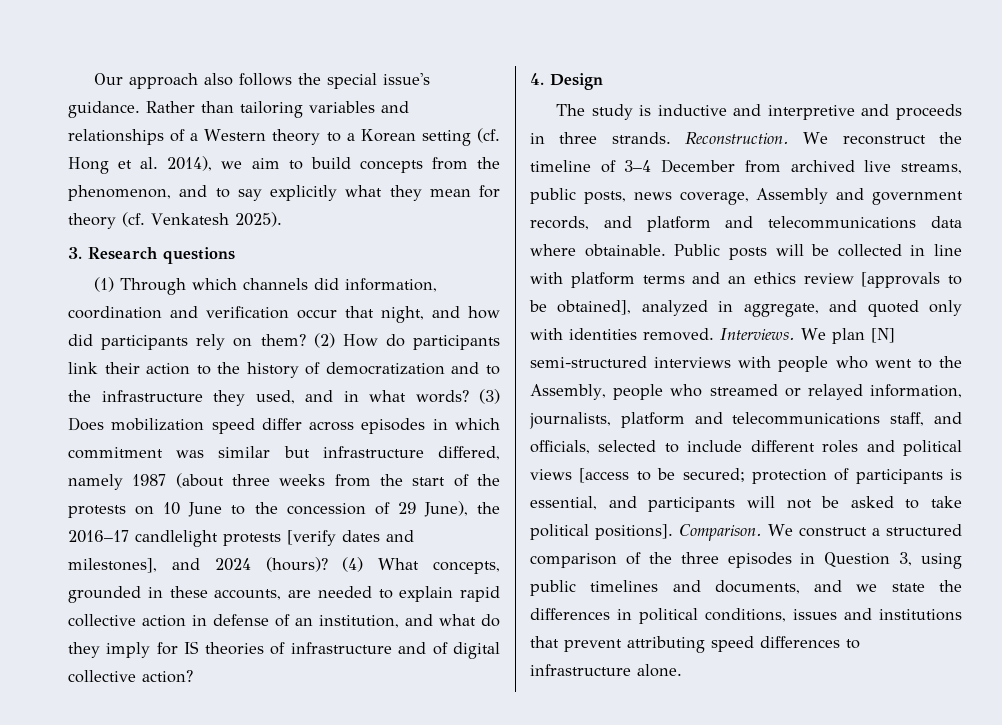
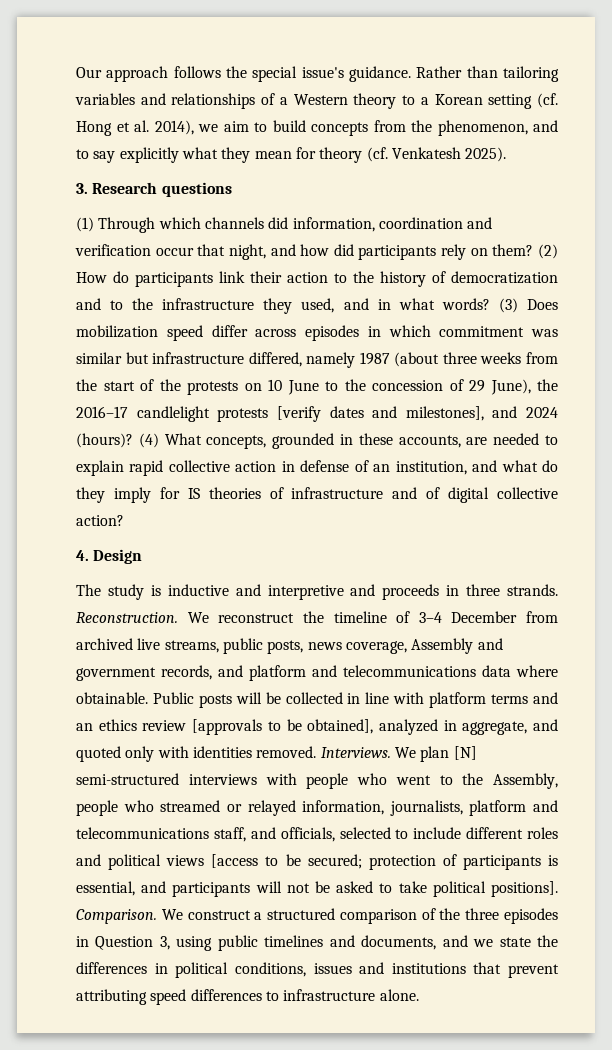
[204,73,234,86] also -> (169, 74) none

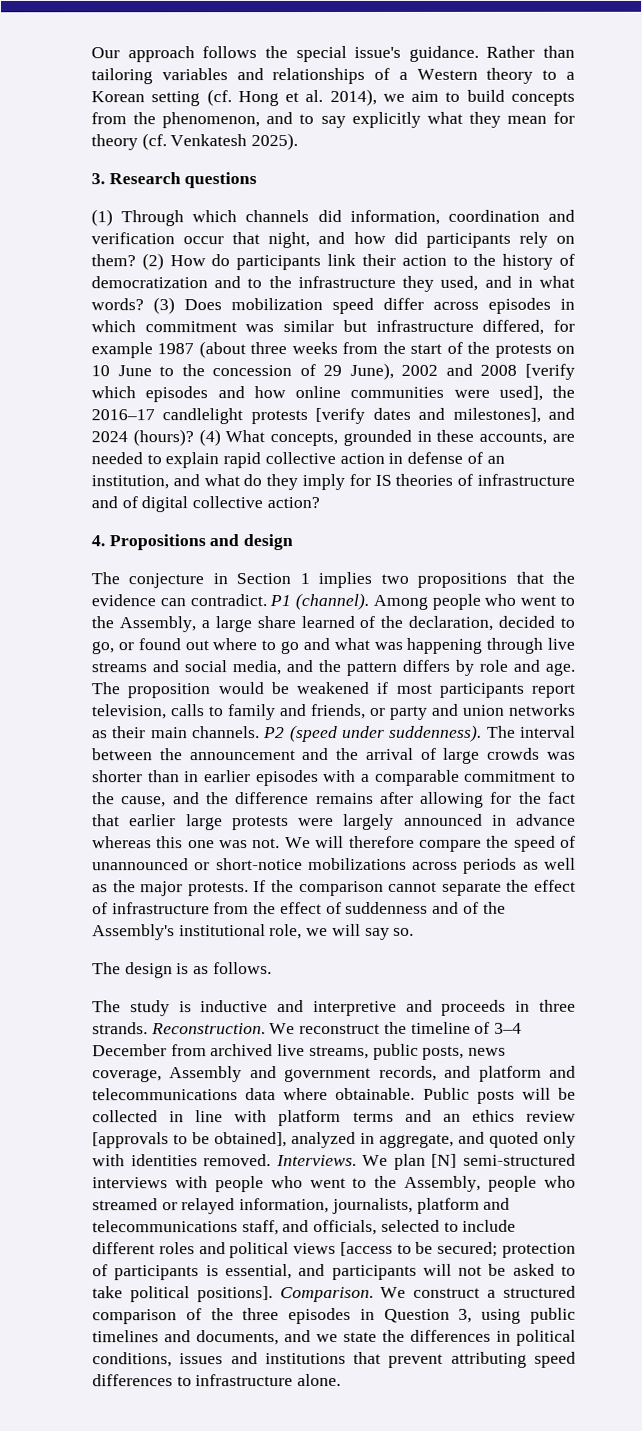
[306,352,356,368] namely -> [553,319,575,332] [91,342,153,359] for example
(531, 387) none -> [401,363,575,380] [91,385,543,403] 2002 and 2008 [verify which episodes and how online communities were used],
[93,549,143,564] Design -> [108,534,294,551] [91,571,576,589] [91,592,575,611] [91,615,575,633] [91,637,575,655] [91,659,575,676] [91,681,575,699] [91,703,576,721] [92,724,576,743] [92,747,576,764] [92,769,576,787] [92,791,576,808] [92,813,576,831] [92,835,576,852] [92,857,576,874] [92,879,577,897] [92,901,506,915] [92,923,415,941] [92,962,272,979] Propositions and design // The conjecture in Section 1 implies two propositions that the evidence can contradict. P1 (channel). Among people who went to the Assembly, a large share learned of the declaration, decided to go, or found out where to go and what was happening through live streams and social media, and the pattern differs by role and age. The proposition would be weakened if most participants report television, calls to family and friends, or party and union networks as their main channels. P2 (speed under suddenness). The interval between the announcement and the arrival of large crowds was shorter than in earlier episodes with a comparable commitment to the cause, and the difference remains after allowing for the fact that earlier large protests were largely announced in advance whereas this one was not. We will therefore compare the speed of unannounced or short-notice mobilizations across periods as well as the major protests. If the comparison cannot separate the effect of infrastructure from the effect of suddenness and of the Assembly's institutional role, we will say so. // The design is as follows.

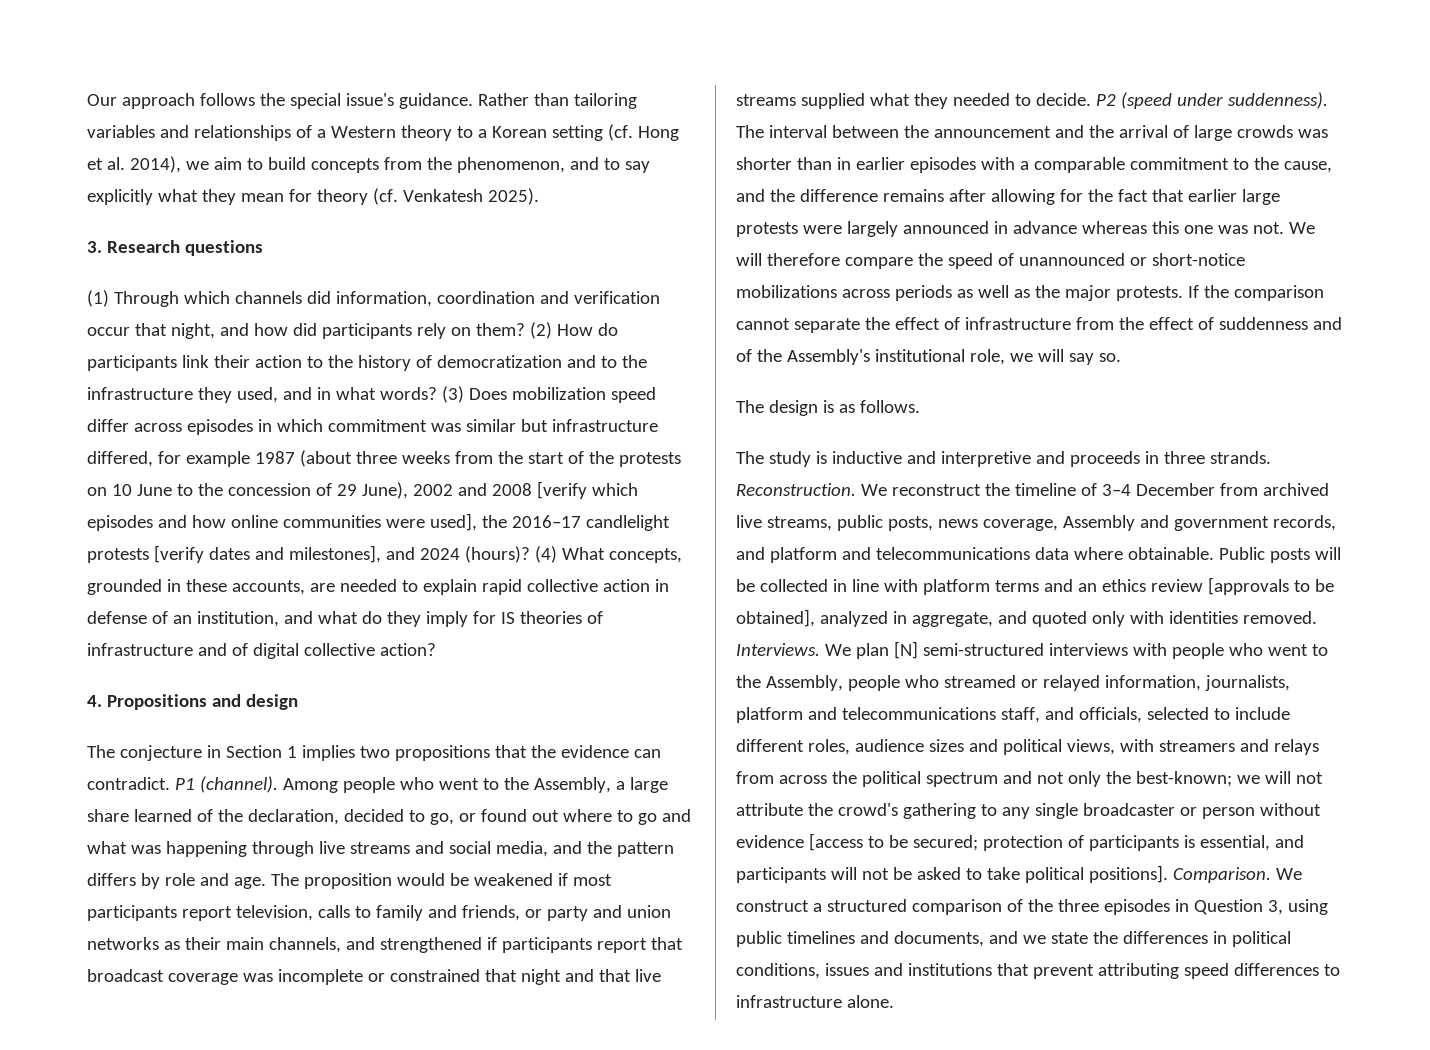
[192,726,260,739] channels. -> [268,937,683,953] [87,969,661,985] [736,93,1091,109] channels, and strengthened if participants report that broadcast coverage was incomplete or constrained that night and that live streams supplied what they needed to decide.
[158,1242,337,1259] roles and political views -> [807,739,1319,755] [736,771,1323,787] [736,803,1321,819] [736,835,804,848] roles, audience sizes and political views, with streamers and relays from across the political spectrum and not only the best-known; we will not attribute the crowd's gathering to any single broadcaster or person without evidence

